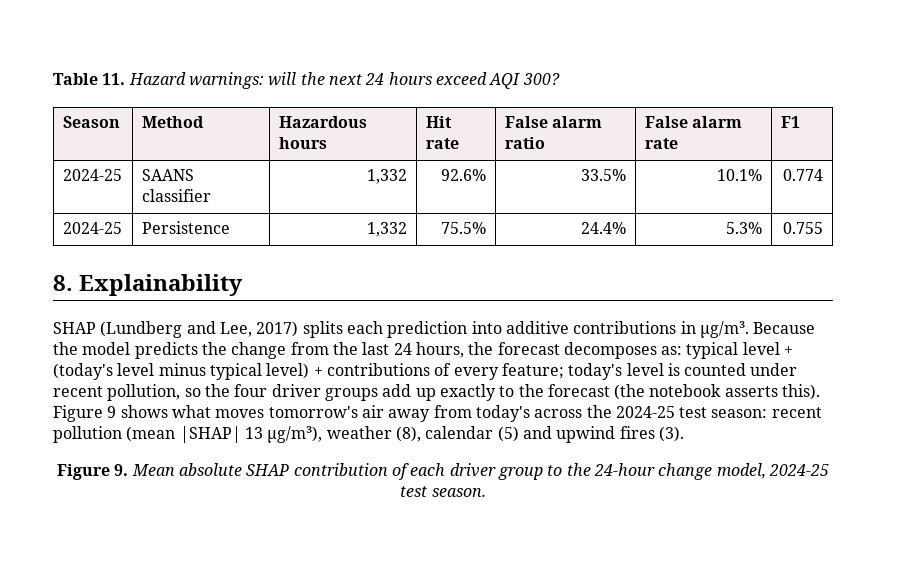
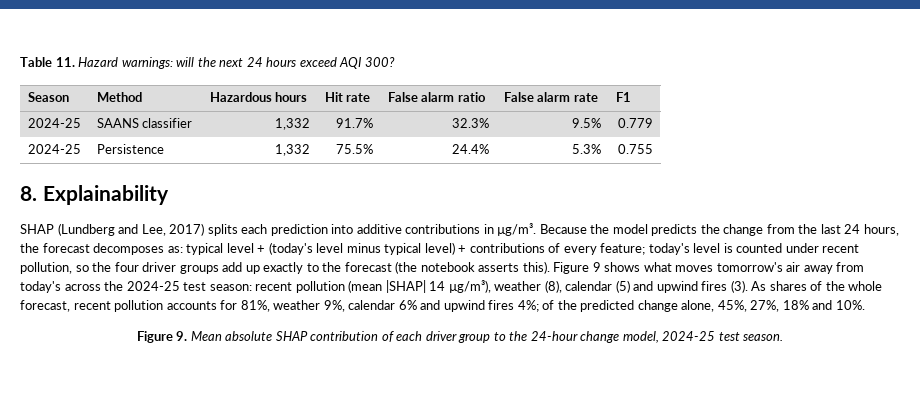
[441,169,487,181] [581,169,627,181] [717,169,763,181] [783,169,824,181] 92.6% | 33.5% | 10.1% | 0.774 -> [336,118,374,128] [452,118,490,128] [572,118,602,128] [618,118,654,128] 91.7% | 32.3% | 9.5% | 0.779
[244,427,263,439] 13 -> [429,281,446,291] 14
(684, 434) none -> [751,281,883,291] [20,300,865,312] As shares of the whole forecast, recent pollution accounts for 81%, weather 9%, calendar 6% and upwind fires 4%; of the predicted change alone, 45%, 27%, 18% and 10%.

